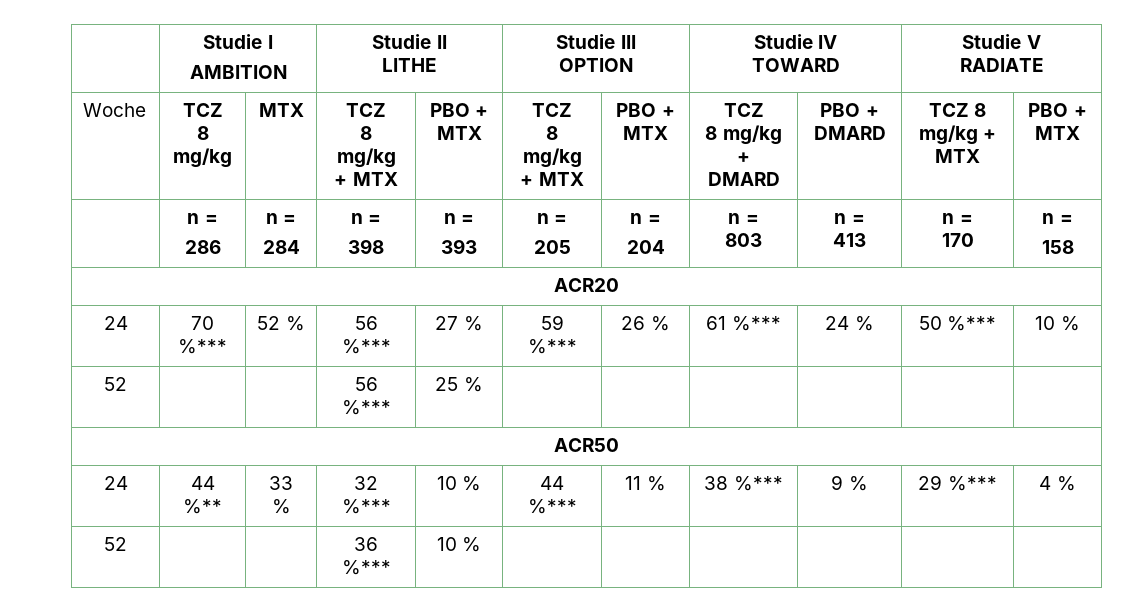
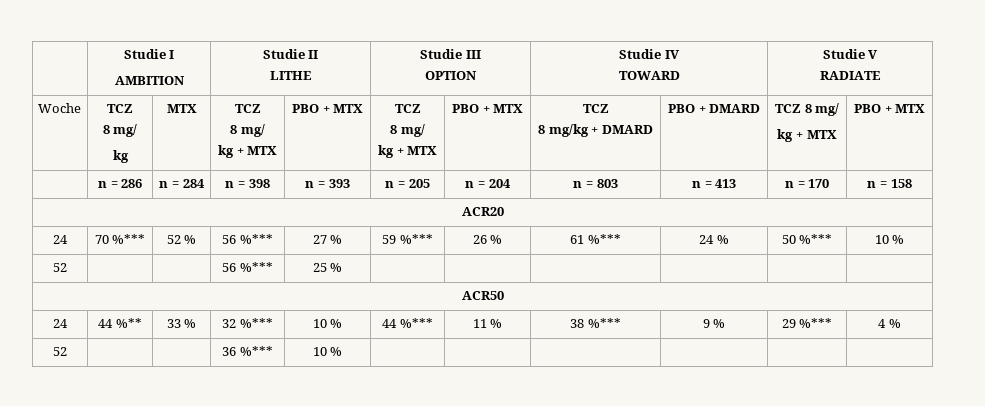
[173,148,232,168] [258,103,304,117] [346,103,386,117] [360,126,372,140] [336,148,396,168] [334,172,398,186] [429,103,489,117] [436,126,482,140] [532,103,572,117] [546,126,558,140] [522,148,582,168] mg/kg | MTX | TCZ // 8 mg/kg + MTX | PBO + MTX | TCZ // 8 mg/kg -> [113,124,138,137] [112,150,129,163] [166,104,197,113] [234,104,261,113] [230,124,265,137] [217,145,278,158] [291,104,364,113] [394,104,421,113] [390,124,425,137] [377,145,394,158] mg/ // kg | MTX | TCZ // 8 mg/ // kg + MTX | PBO + MTX | TCZ // 8 mg/ // kg
[918,125,978,145] mg/kg -> [815,103,840,116] [777,129,794,142] mg/ // kg
(218, 219) // -> (118, 184) none
(297, 219) // -> (179, 184) none
(382, 219) // -> (245, 184) none
(475, 219) // -> (325, 184) none
(568, 219) // -> (405, 184) none
(661, 219) // -> (485, 184) none
(759, 219) // -> (593, 184) none
(865, 219) // -> (712, 184) none
(973, 219) // -> (805, 184) none
(1073, 219) // -> (887, 184) none

